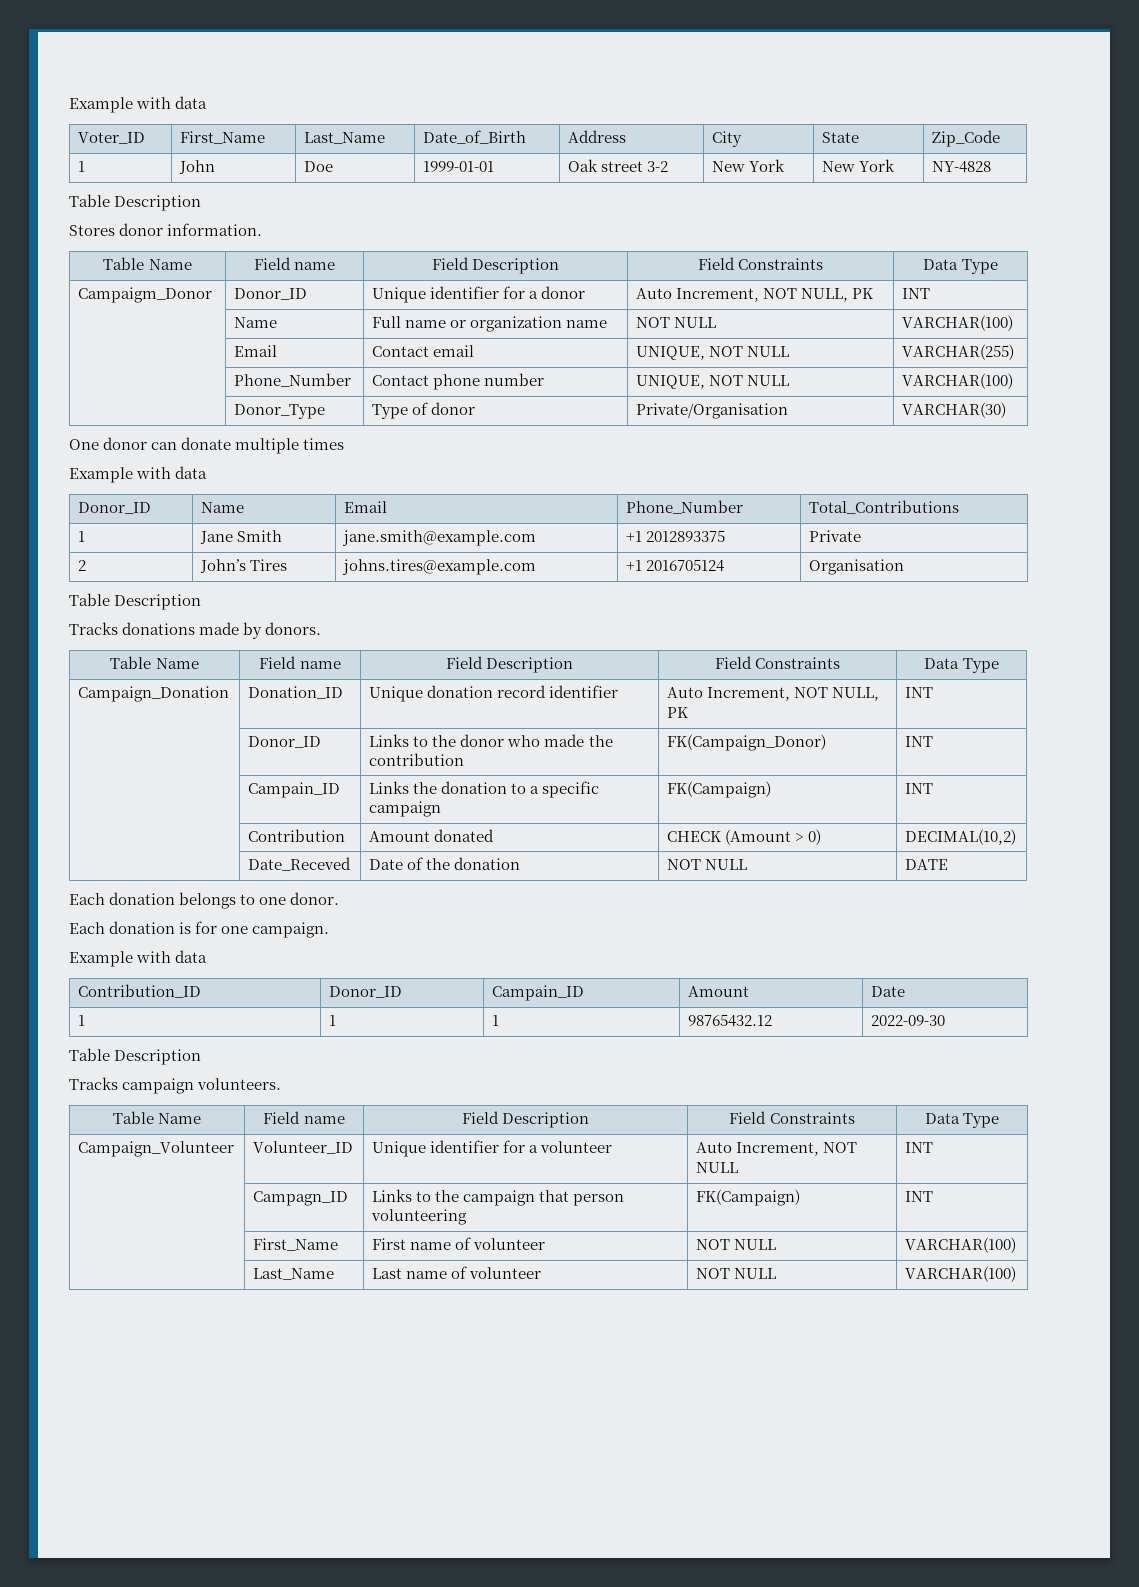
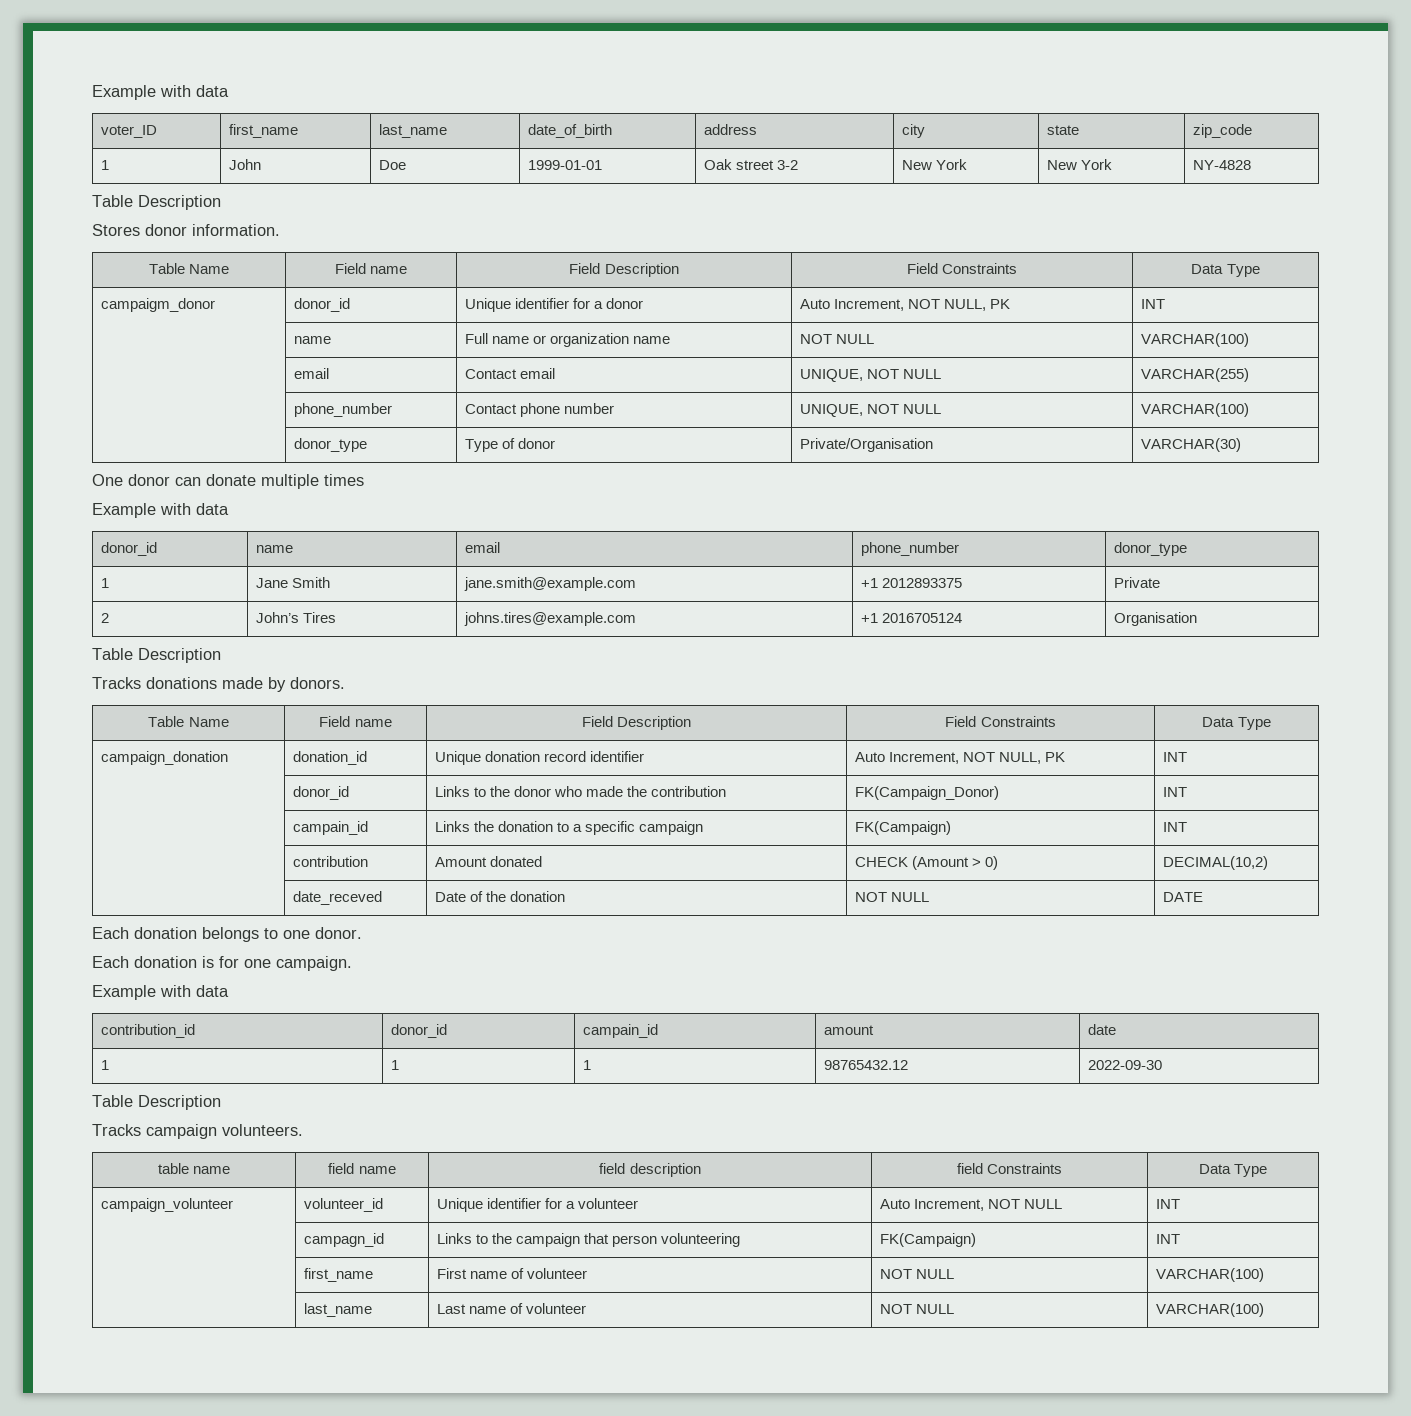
[69,96,208,113] [78,132,146,144] [180,131,266,144] [304,132,386,144] [423,130,527,144] [568,130,627,143] [712,131,743,147] [822,132,860,143] [932,130,1001,147] Example with data // Voter_ID | First_Name | Last_Name | Date_of_Birth | Address | City | State | Zip_Code -> [92,85,229,100] [100,125,157,138] [228,124,298,138] [378,124,447,138] [527,124,612,138] [703,124,757,135] [901,124,925,138] [1046,125,1079,135] [1192,124,1252,138] Example with data // voter_ID | first_name | last_name | date_of_birth | address | city | state | zip_code
[78,287,213,303] [234,288,308,300] Campaigm_Donor | Donor_ID -> [100,298,215,312] [293,298,350,312] campaigm_donor | donor_id
[234,317,278,328] Name -> [293,336,331,344] name
[234,345,278,357] Email -> [293,368,329,379] email
[234,373,352,387] Phone_Number -> [293,403,392,417] phone_number
[234,404,326,419] Donor_Type -> [293,438,367,452] donor_type
[78,502,152,514] [201,502,245,513] [344,501,388,513] [626,500,744,514] [809,500,960,514] Donor_ID | Name | Email | Phone_Number | Total_Contributions -> [100,542,157,556] [255,545,293,553] [464,542,500,553] [860,542,959,556] [1113,542,1187,556] donor_id | name | email | phone_number | donor_type
[78,686,230,702] [248,686,344,699] Campaign_Donation | Donation_ID -> [100,751,228,765] [292,751,367,765] campaign_donation | donation_id
[248,736,322,748] Donor_ID -> [292,786,349,800] donor_id
[248,782,341,798] Campain_ID -> [292,821,368,835] campain_id
[248,829,346,842] Contribution -> [292,856,368,867] contribution
[248,857,352,871] Date_Receved -> [292,891,382,905] date_receved
[78,984,202,998] [329,986,403,998] [492,985,585,1001] [688,986,750,997] [871,986,906,997] Contribution_ID | Donor_ID | Campain_ID | Amount | Date -> [100,1024,195,1038] [390,1024,447,1038] [582,1024,658,1038] [823,1025,874,1035] [1087,1024,1116,1035] contribution_id | donor_id | campain_id | amount | date
[112,1111,202,1124] [263,1111,345,1124] [461,1111,590,1128] [729,1111,855,1124] [924,1113,1000,1128] [78,1141,235,1157] [253,1141,354,1154] Table Name | Field name | Field Description | Field Constraints | Data Type // Campaign_Volunteer | Volunteer_ID -> [157,1163,231,1174] [328,1163,396,1174] [599,1163,701,1177] [956,1163,1063,1174] [1198,1164,1268,1177] [100,1198,233,1212] [303,1198,383,1212] table name | field name | field description | field Constraints | Data Type // campaign_volunteer | volunteer_id
[253,1191,349,1206] Campagn_ID -> [303,1233,384,1247] campagn_id
[253,1238,339,1251] First_Name -> [303,1268,373,1282] first_name
[253,1268,335,1280] Last_Name -> [303,1303,372,1317] last_name

